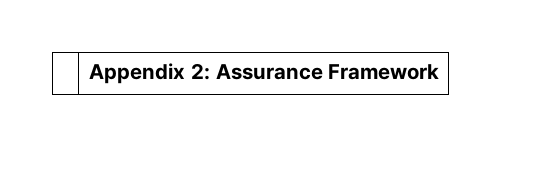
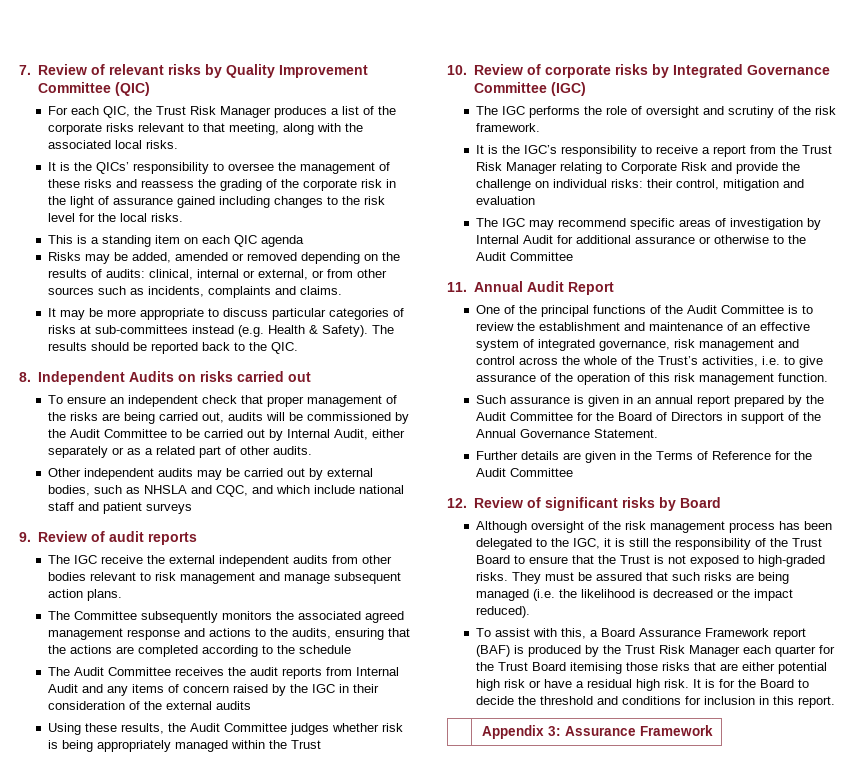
(89, 73) none -> [19,64,368,78] [37,82,150,96] [48,106,397,118] [48,123,364,135] [48,140,179,149] [48,162,391,174] [48,179,397,191] [48,196,386,208] [48,213,184,222] [48,235,305,247] [48,252,401,264] [48,269,388,280] [48,286,343,298] [48,308,405,320] [48,325,395,337] [48,342,299,354] [19,371,311,385] [48,395,398,407] [48,412,410,424] [48,429,406,441] [48,446,313,458] [48,468,374,480] [48,485,405,497] [48,502,193,514] [19,531,197,545] [48,555,393,567] [48,572,402,584] [48,589,123,601] [48,611,405,623] [48,628,411,640] [48,645,352,657] [48,667,400,679] [48,684,380,696] [48,701,252,710] [48,723,404,735] [48,740,322,752] [447,64,830,78] [473,82,586,96] [476,106,837,118] [476,123,541,132] [476,145,833,157] [476,162,801,174] [476,179,805,191] [476,196,536,205] [476,218,822,230] [476,235,807,244] [476,252,574,261] [447,281,614,295] [476,305,814,317] [476,322,811,331] [476,339,800,351] [476,356,824,368] [476,373,829,385] [476,395,825,407] [476,412,822,424] [476,429,659,438] [476,451,813,463] [476,468,574,477] [447,497,721,511] [476,521,833,533] [476,538,823,550] [476,555,826,567] [476,572,790,584] [476,589,794,601] [476,606,531,618] [476,628,807,640] [476,645,836,657] [476,662,828,674] [476,679,810,691] [476,696,836,708] 7. Review of relevant risks by Quality Improvement Committee (QIC) // For each QIC, the Trust Risk Manager produces a list of the corporate risks relevant to that meeting, along with the associated local risks. // It is the QICs’ responsibility to oversee the management of these risks and reassess the grading of the corporate risk in the light of assurance gained including changes to the risk level for the local risks. // This is a standing item on each QIC agenda // Risks may be added, amended or removed depending on the results of audits: clinical, internal or external, or from other sources such as incidents, complaints and claims. // It may be more appropriate to discuss particular categories of risks at sub-committees instead (e.g. Health & Safety). The results should be reported back to the QIC. // 8. Independent Audits on risks carried out // To ensure an independent check that proper management of the risks are being carried out, audits will be commissioned by the Audit Committee to be carried out by Internal Audit, either separately or as a related part of other audits. // Other independent audits may be carried out by external bodies, such as NHSLA and CQC, and which include national staff and patient surveys // 9. Review of audit reports // The IGC receive the external independent audits from other bodies relevant to risk management and manage subsequent action plans. // The Committee subsequently monitors the associated agreed management response and actions to the audits, ensuring that the actions are completed according to the schedule // The Audit Committee receives the audit reports from Internal Audit and any items of concern raised by the IGC in their consideration of the external audits // Using these results, the Audit Committee judges whether risk is being appropriately managed within the Trust // 10. Review of corporate risks by Integrated Governance Committee (IGC) // The IGC performs the role of oversight and scrutiny of the risk framework. // It is the IGC’s responsibility to receive a report from the Trust Risk Manager relating to Corporate Risk and provide the challenge on individual risks: their control, mitigation and evaluation // The IGC may recommend specific areas of investigation by Internal Audit for additional assurance or otherwise to the Audit Committee // 11. Annual Audit Report // One of the principal functions of the Audit Committee is to review the establishment and maintenance of an effective system of integrated governance, risk management and control across the whole of the Trust’s activities, i.e. to give assurance of the operation of this risk management function. // Such assurance is given in an annual report prepared by the Audit Committee for the Board of Directors in support of the Annual Governance Statement. // Further details are given in the Terms of Reference for the Audit Committee // 12. Review of significant risks by Board // Although oversight of the risk management process has been delegated to the IGC, it is still the responsibility of the Trust Board to ensure that the Trust is not exposed to high-graded risks. They must be assured that such risks are being managed (i.e. the likelihood is decreased or the impact reduced). // To assist with this, a Board Assurance Framework report (BAF) is produced by the Trust Risk Manager each quarter for the Trust Board itemising those risks that are either potential high risk or have a residual high risk. It is for the Board to decide the threshold and conditions for inclusion in this report. //
[191,63,211,80] 2: -> [547,726,561,736] 3:

